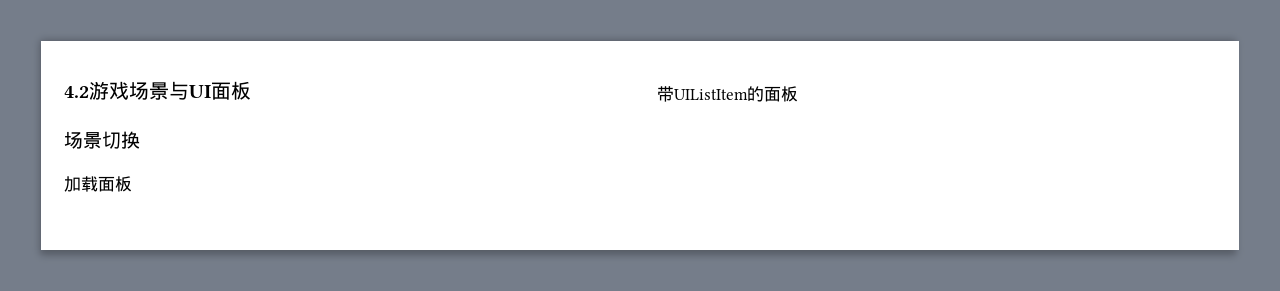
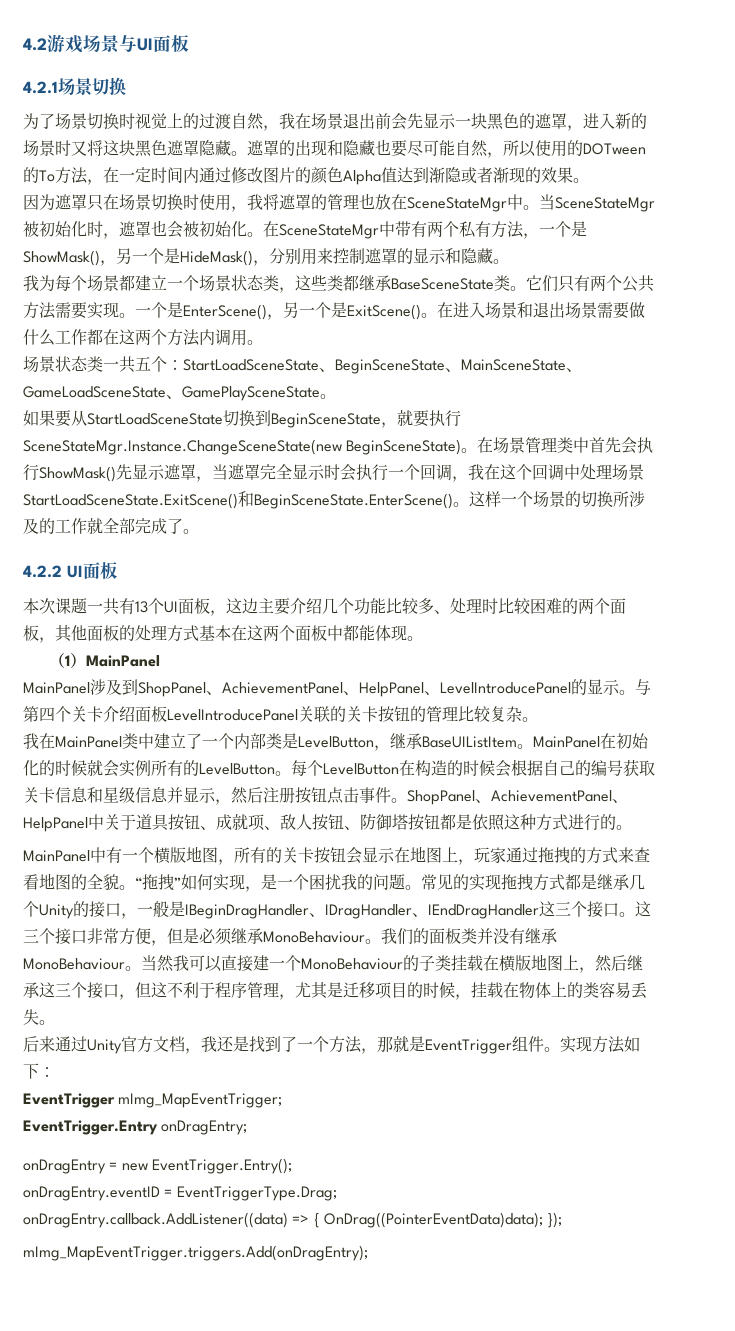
(251, 90) none -> [23,81,58,94] 4.2.1
[64,176,132,192] [657,86,798,102] 加载面板 // 带UIListItem的面板 -> [23,113,647,131] [23,139,646,158] [23,167,589,185] [23,193,655,212] [23,220,587,239] [23,248,509,266] [23,275,654,293] [23,302,645,320] [23,329,263,346] [23,356,582,374] [23,386,336,401] [23,410,461,428] [23,437,654,455] [23,464,644,482] [23,491,645,509] [23,518,199,534] [23,562,117,579] [23,598,626,616] [23,625,423,643] [48,652,160,668] [23,679,651,697] [23,706,538,723] [23,733,649,751] [23,759,655,777] [23,787,628,805] [23,813,632,832] [23,846,650,865] [23,873,645,892] [23,901,651,919] [23,928,557,946] [23,954,643,973] [23,982,647,1000] [23,1009,55,1025] [23,1036,640,1054] [23,1063,55,1079] [23,1093,283,1108] [23,1120,248,1135] [23,1158,292,1174] [23,1186,337,1201] [23,1212,563,1228] [23,1245,368,1261] 为了场景切换时视觉上的过渡自然，我在场景退出前会先显示一块黑色的遮罩，进入新的场景时又将这块黑色遮罩隐藏。遮罩的出现和隐藏也要尽可能自然，所以使用的DOTween的To方法，在一定时间内通过修改图片的颜色Alpha值达到渐隐或者渐现的效果。 // 因为遮罩只在场景切换时使用，我将遮罩的管理也放在SceneStateMgr中。当SceneStateMgr被初始化时，遮罩也会被初始化。在SceneStateMgr中带有两个私有方法，一个是ShowMask()，另一个是HideMask()，分别用来控制遮罩的显示和隐藏。 // 我为每个场景都建立一个场景状态类，这些类都继承BaseSceneState类。它们只有两个公共方法需要实现。一个是EnterScene()，另一个是ExitScene()。在进入场景和退出场景需要做什么工作都在这两个方法内调用。 // 场景状态类一共五个：StartLoadSceneState、BeginSceneState、MainSceneState、GameLoadSceneState、GamePlaySceneState。 // 如果要从StartLoadSceneState切换到BeginSceneState，就要执行SceneStateMgr.Instance.ChangeSceneState(new BeginSceneState)。在场景管理类中首先会执行ShowMask()先显示遮罩，当遮罩完全显示时会执行一个回调，我在这个回调中处理场景StartLoadSceneState.ExitScene()和BeginSceneState.EnterScene()。这样一个场景的切换所涉及的工作就全部完成了。 // 4.2.2 UI面板 // 本次课题一共有13个UI面板，这边主要介绍几个功能比较多、处理时比较困难的两个面板，其他面板的处理方式基本在这两个面板中都能体现。 // （1）MainPanel // MainPanel涉及到ShopPanel、AchievementPanel、HelpPanel、LevelIntroducePanel的显示。与第四个关卡介绍面板LevelIntroducePanel关联的关卡按钮的管理比较复杂。 // 我在MainPanel类中建立了一个内部类是LevelButton，继承BaseUIListItem。MainPanel在初始化的时候就会实例所有的LevelButton。每个LevelButton在构造的时候会根据自己的编号获取关卡信息和星级信息并显示，然后注册按钮点击事件。ShopPanel、AchievementPanel、HelpPanel中关于道具按钮、成就项、敌人按钮、防御塔按钮都是依照这种方式进行的。 // MainPanel中有一个横版地图，所有的关卡按钮会显示在地图上，玩家通过拖拽的方式来查看地图的全貌。“拖拽”如何实现，是一个困扰我的问题。常见的实现拖拽方式都是继承几个Unity的接口，一般是IBeginDragHandler、IDragHandler、IEndDragHandler这三个接口。这三个接口非常方便，但是必须继承MonoBehaviour。我们的面板类并没有继承MonoBehaviour。当然我可以直接建一个MonoBehaviour的子类挂载在横版地图上，然后继承这三个接口，但这不利于程序管理，尤其是迁移项目的时候，挂载在物体上的类容易丢失。 // 后来通过Unity官方文档，我还是找到了一个方法，那就是EventTrigger组件。实现方法如下： // EventTrigger mImg_MapEventTrigger; // EventTrigger.Entry onDragEntry; // onDragEntry = new EventTrigger.Entry(); // onDragEntry.eventID = EventTriggerType.Drag; // onDragEntry.callback.AddListener((data) => { OnDrag((PointerEventData)data); }); // mImg_MapEventTrigger.triggers.Add(onDragEntry);

